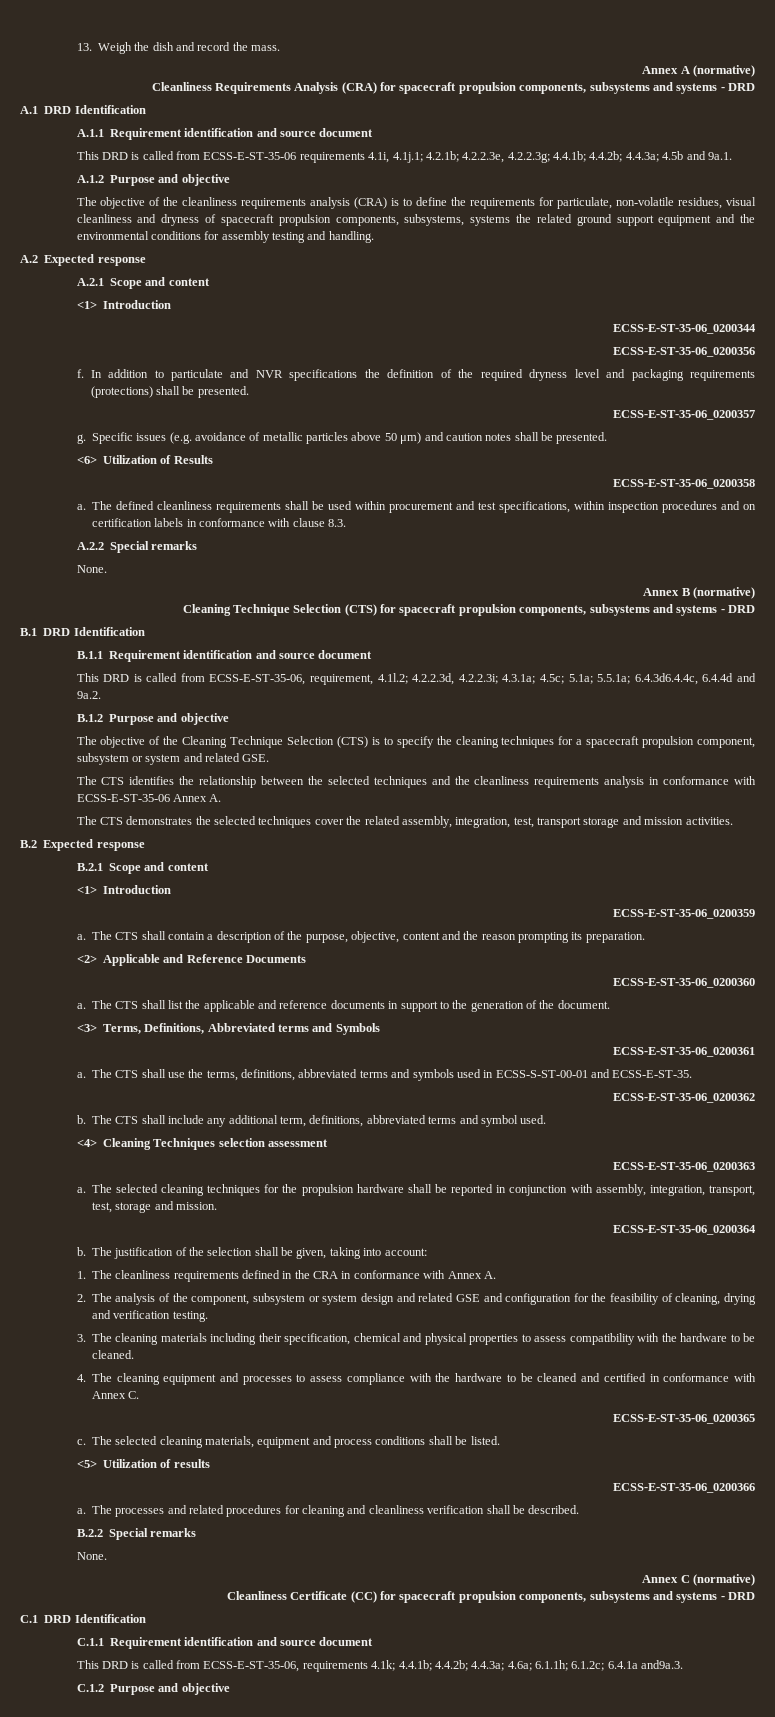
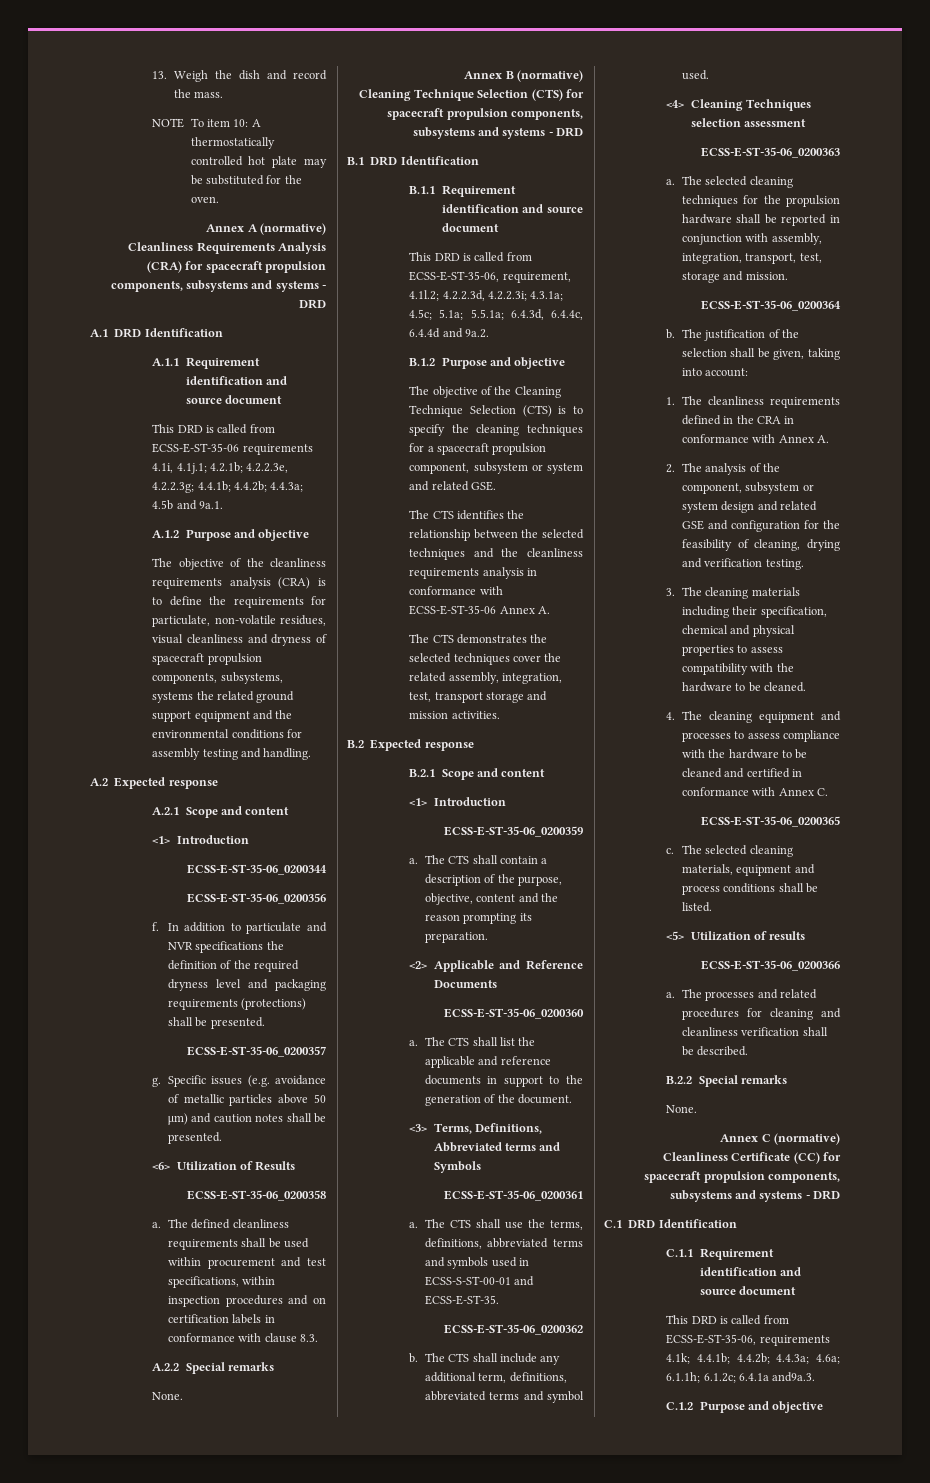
(281, 48) none -> [152,118,261,128] [190,137,275,149] [190,156,327,168] [190,175,302,185] [190,196,219,203] // NOTE To item 10: A thermostatically controlled hot plate may be substituted for the oven.
[634,673,698,685] 6.4.3d6.4.4c, -> [510,309,583,320] 6.4.3d, 6.4.4c,

